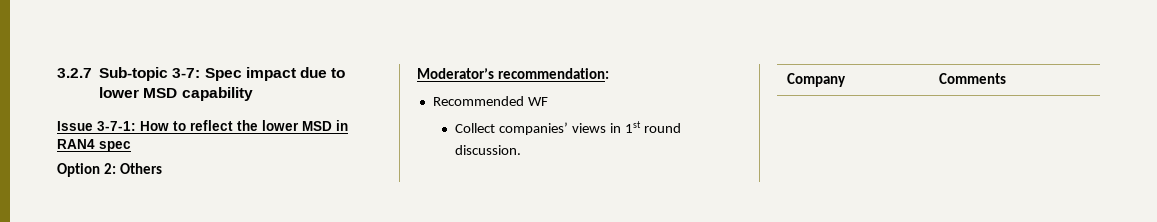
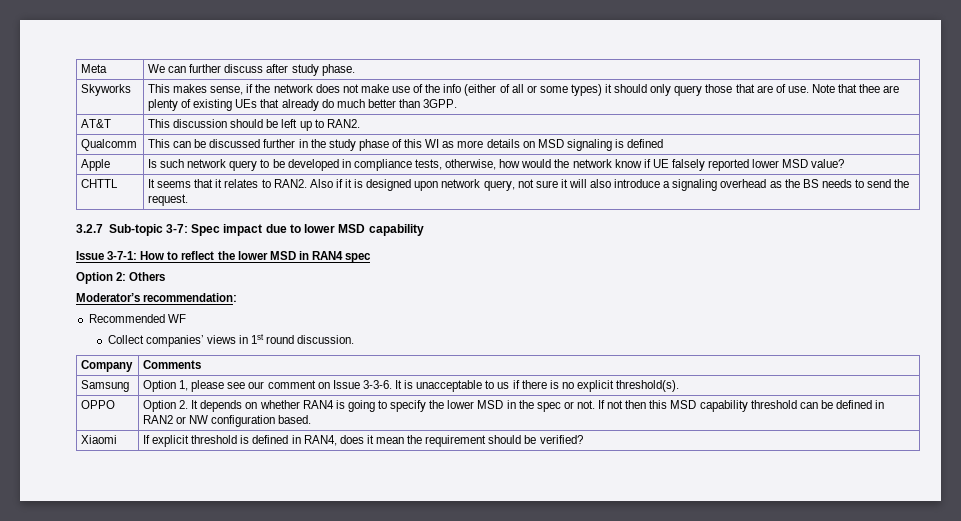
(57, 73) none -> [81,64,108,73] [148,64,355,76] [81,84,132,96] [148,84,900,96] [148,99,458,111] [81,119,112,128] [148,119,360,131] [81,139,138,151] [148,139,664,151] [81,159,111,171] [148,159,845,171] [81,179,119,188] [148,179,910,191] [148,194,189,206] Meta | We can further discuss after study phase. // Skyworks | This makes sense, if the network does not make use of the info (either of all or some types) it should only query those that are of use. Note that thee are plenty of existing UEs that already do much better than 3GPP. // AT&T | This discussion should be left up to RAN2. // Qualcomm | This can be discussed further in the study phase of this WI as more details on MSD signaling is defined // Apple | Is such network query to be developed in compliance tests, otherwise, how would the network know if UE falsely reported lower MSD value? // CHTTL | It seems that it relates to RAN2. Also if it is designed upon network query, not sure it will also introduce a signaling overhead as the BS needs to send the request. //
(1007, 78) none -> [81,380,130,392] [143,380,680,392] [81,400,116,409] [143,400,885,412] [143,415,312,427] [81,435,118,444] [143,435,583,447] // Samsung | Option 1, please see our comment on Issue 3-3-6. It is unacceptable to us if there is no explicit threshold(s). // OPPO | Option 2. It depends on whether RAN4 is going to specify the lower MSD in the spec or not. If not then this MSD capability threshold can be defined in RAN2 or NW configuration based. // Xiaomi | If explicit threshold is defined in RAN4, does it mean the requirement should be verified?

